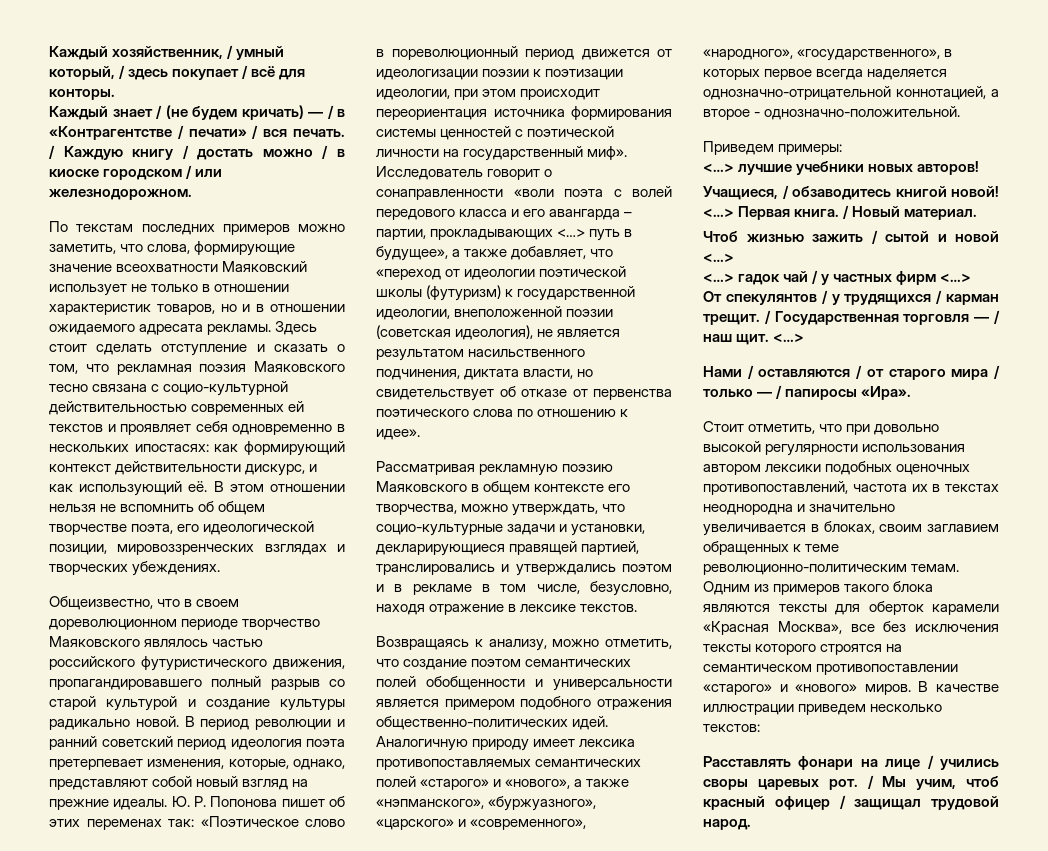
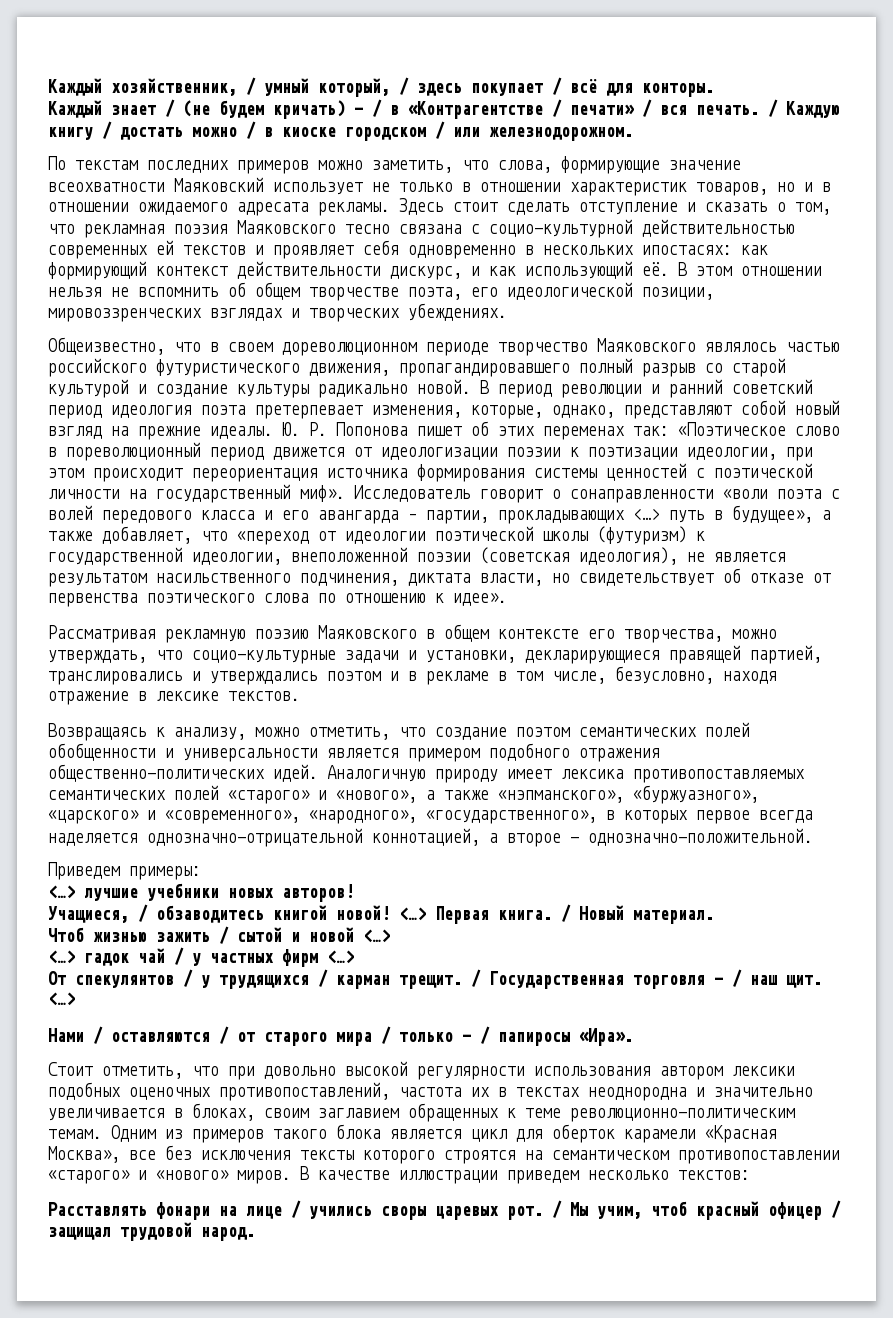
[703,604,827,612] являются тексты -> [390,1129,507,1142] является цикл

